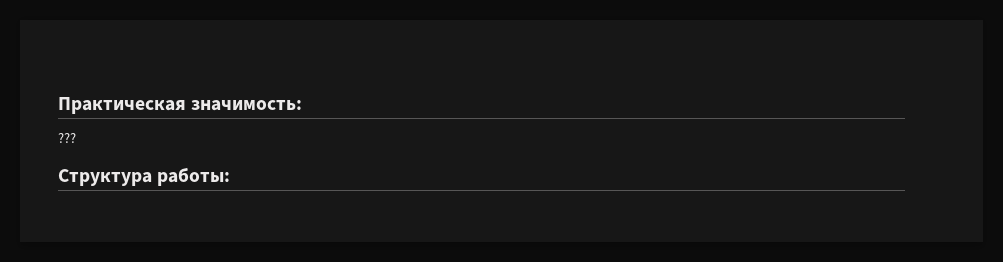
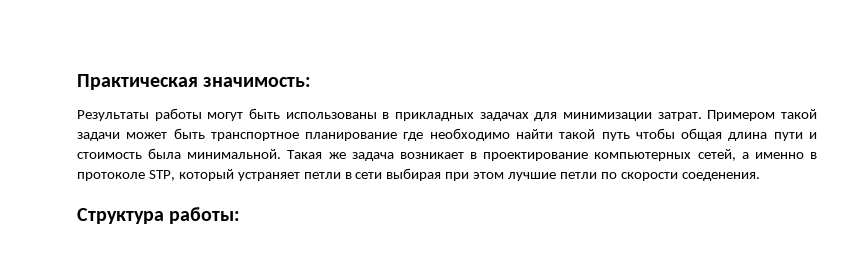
[58,133,76,143] ??? -> [77,108,817,121] [77,128,818,141] [77,148,818,161] [77,168,760,181] Результаты работы могут быть использованы в прикладных задачах для минимизации затрат. Примером такой задачи может быть транспортное планирование где необходимо найти такой путь чтобы общая длина пути и стоимость была минимальной. Такая же задача возникает в проектирование компьютерных сетей, а именно в протоколе STP, который устраняет петли в сети выбирая при этом лучшие петли по скорости соеденения.

